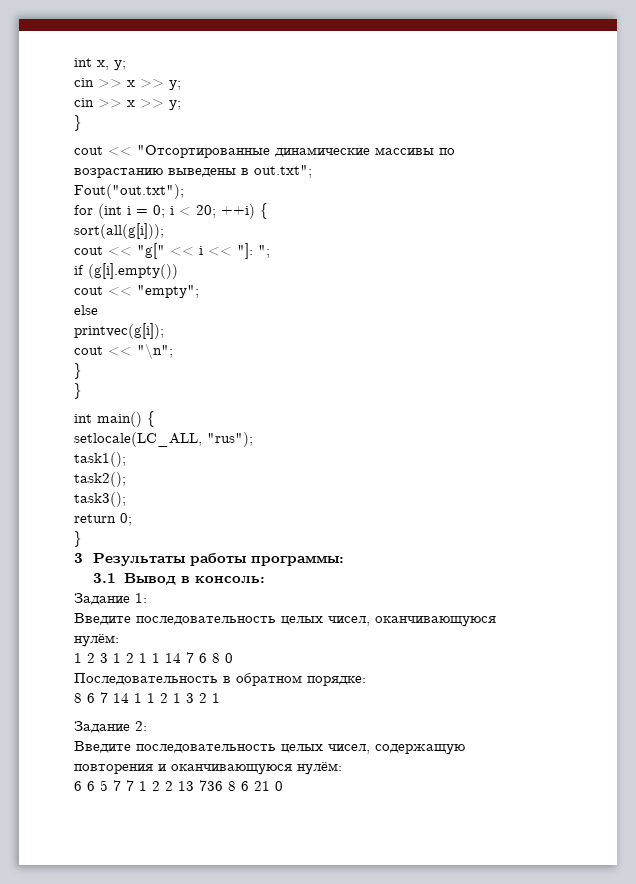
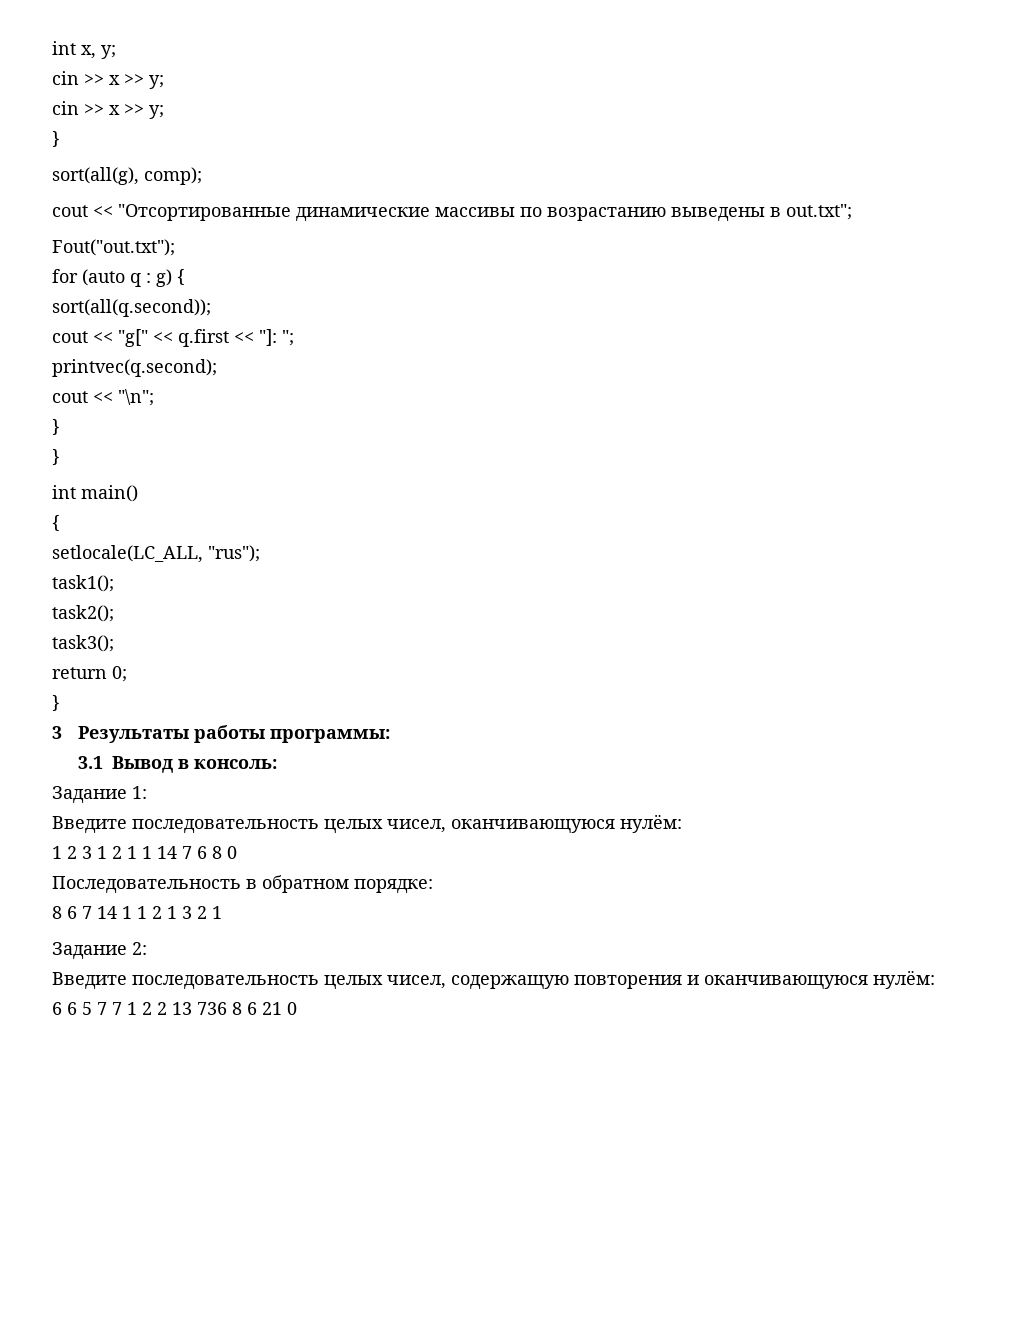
(82, 123) none -> [52,167,202,185] // sort(all(g), comp);
[98,203,268,219] [74,223,164,239] (int i = 0; i < 20; ++i) { // sort(all(g[i])); -> [82,269,185,287] [52,299,211,317] (auto q : g) { // sort(all(q.second));
[199,246,203,255] i -> [178,329,229,347] q.first
[74,263,178,279] [74,285,199,298] [74,305,98,315] [74,323,164,339] if (g[i].empty()) // cout << "empty"; // else // printvec(g[i]); -> [52,359,217,377] printvec(q.second);
(142, 419) none -> (138, 493) //

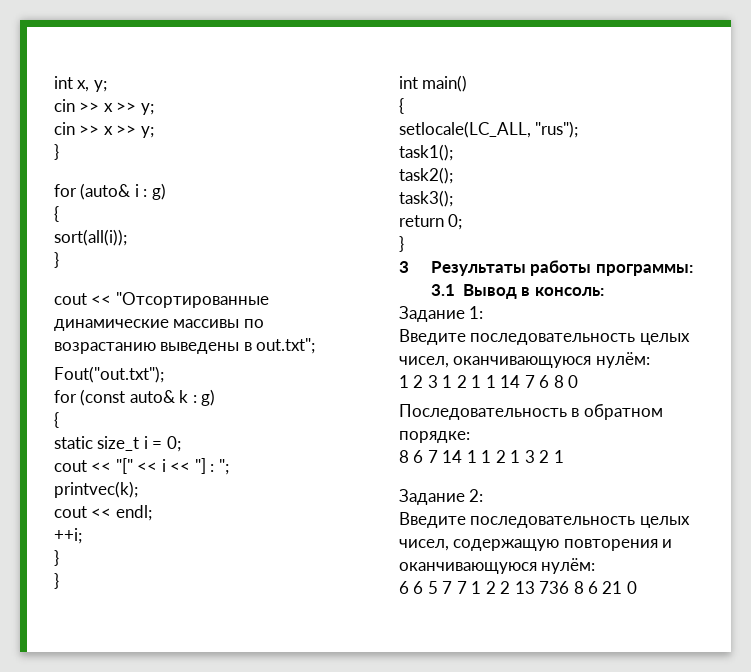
[52,167,202,185] sort(all(g), comp); -> [54,183,166,200] [54,206,59,222] [54,229,127,246] [54,252,59,268] for (auto& i : g) // { // sort(all(i)); // }
[82,269,185,287] [52,299,211,317] [52,329,277,347] (auto q : g) { // sort(all(q.second)); // cout << "g[" << q.first << "]: -> [80,389,216,406] [54,412,59,428] [54,436,181,452] [54,458,215,474] (const auto& k : g) // { // static size_t i = 0; // cout << "[" << i << "] :
[52,359,217,377] [52,389,154,406] printvec(q.second); // cout << "\n"; -> [54,481,138,498] [54,505,152,521] [54,528,82,544] printvec(k); // cout << endl; // ++i;

